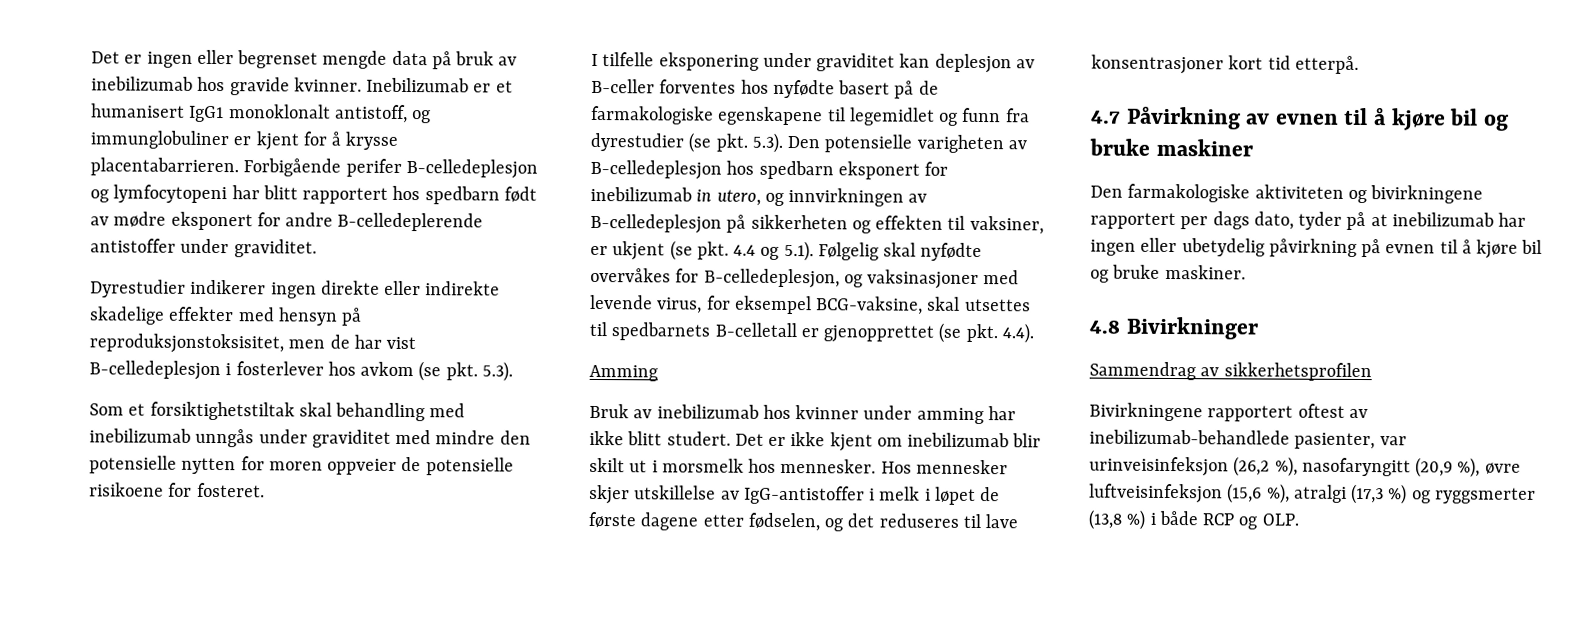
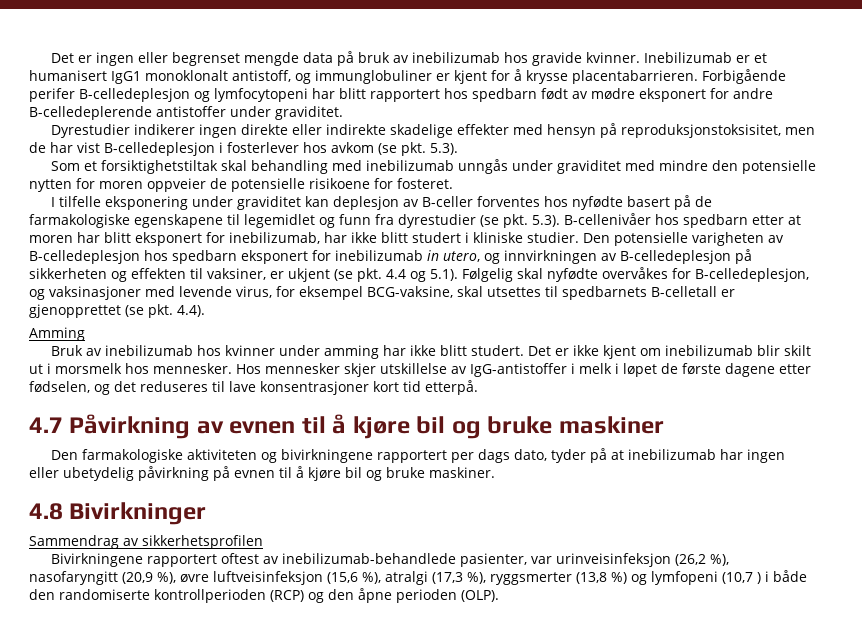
(783, 142) none -> [564,213,801,228] [29,232,579,246] B-cellenivåer hos spedbarn etter at moren har blitt eksponert for inebilizumab, har ikke blitt studert i kliniske studier.
[1388,484,1431,505] %) og -> [467,572,486,584] %),
[1149,510,1299,530] i både RCP og OLP. -> [631,570,807,585] [29,588,499,603] og lymfopeni (10,7 ) i både den randomiserte kontrollperioden (RCP) og den åpne perioden (OLP).

